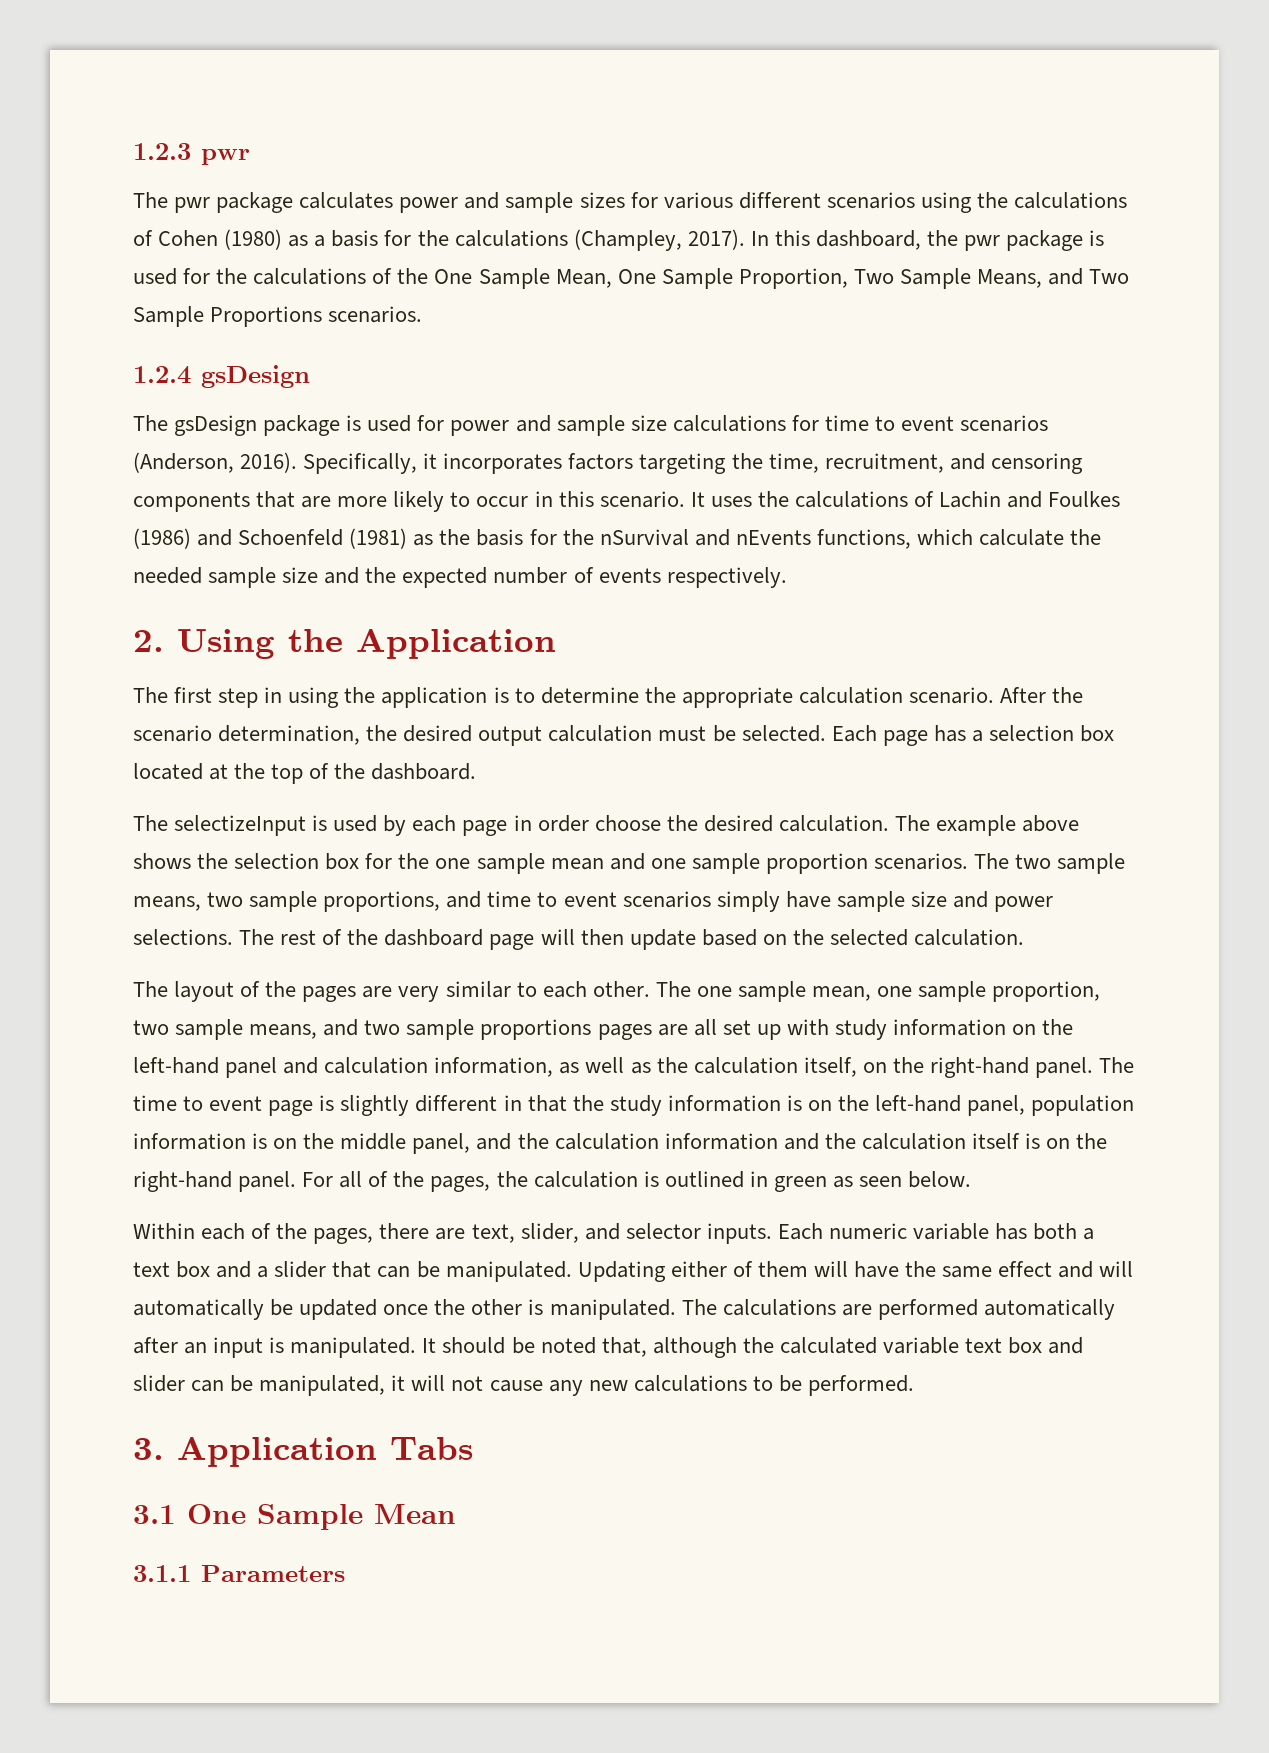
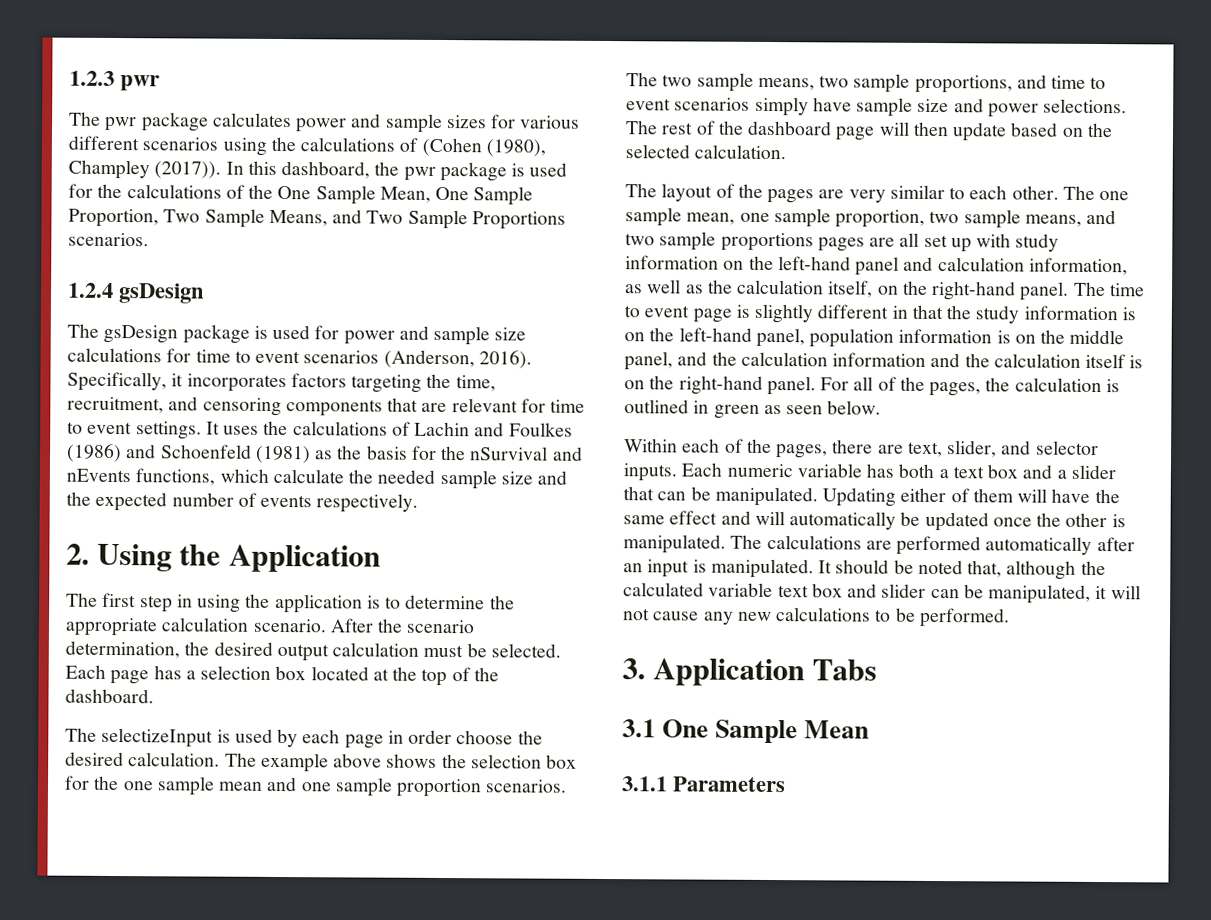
[158,229,745,251] Cohen (1980) as a basis for the calculations (Champley, 2017). -> [421,137,546,157] [68,159,222,180] (Cohen (1980), Champley (2017)).
[337,491,685,512] more likely to occur in this scenario. -> [451,398,586,413] [67,421,202,440] relevant for time to event settings.

